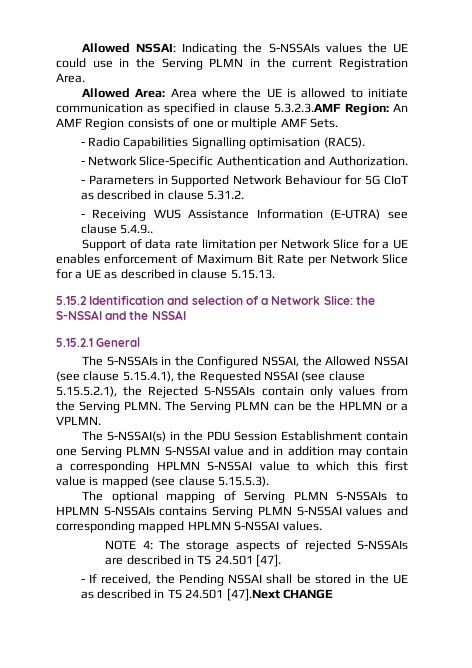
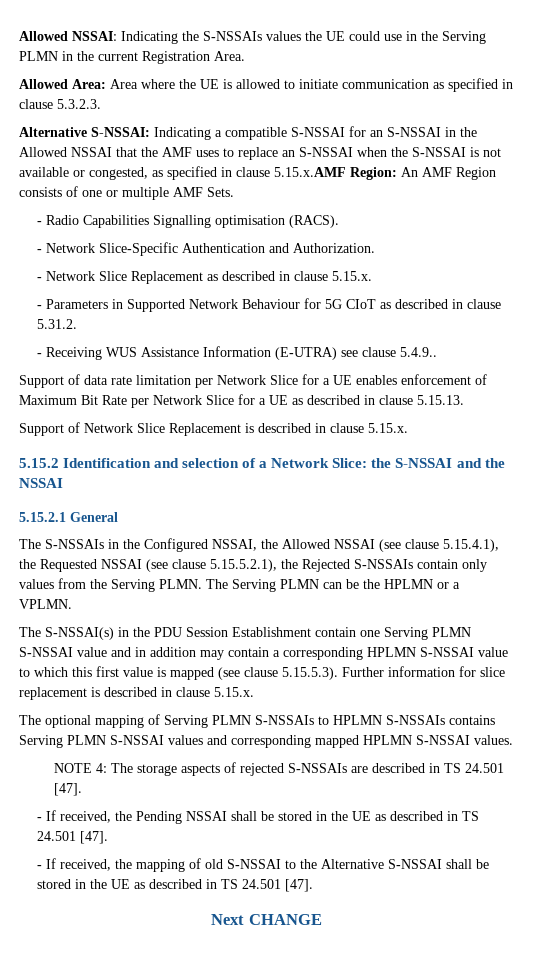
[273,103,341,113] 5.3.2.3.AMF -> [57,99,101,109] [19,126,477,140] [19,147,501,160] [19,166,346,180] 5.3.2.3. // Alternative S-NSSAI: Indicating a compatible S-NSSAI for an S-NSSAI in the Allowed NSSAI that the AMF uses to replace an S-NSSAI when the S-NSSAI is not available or congested, as specified in clause 5.15.x.AMF
(408, 161) none -> [36,271,372,284] // - Network Slice Replacement as described in clause 5.15.x.
(275, 274) none -> [19,422,408,436] // Support of Network Slice Replacement is described in clause 5.15.x.
(269, 481) none -> [342,666,505,677] [19,687,254,700] Further information for slice replacement is described in clause 5.15.x.
[226,588,280,601] [47].Next -> [79,831,108,844] [36,858,489,872] [36,879,313,892] [211,914,245,925] [47]. // - If received, the mapping of old S-NSSAI to the Alternative S-NSSAI shall be stored in the UE as described in TS 24.501 [47]. // Next

